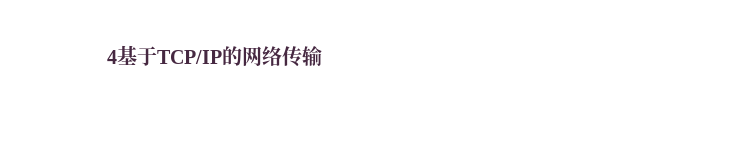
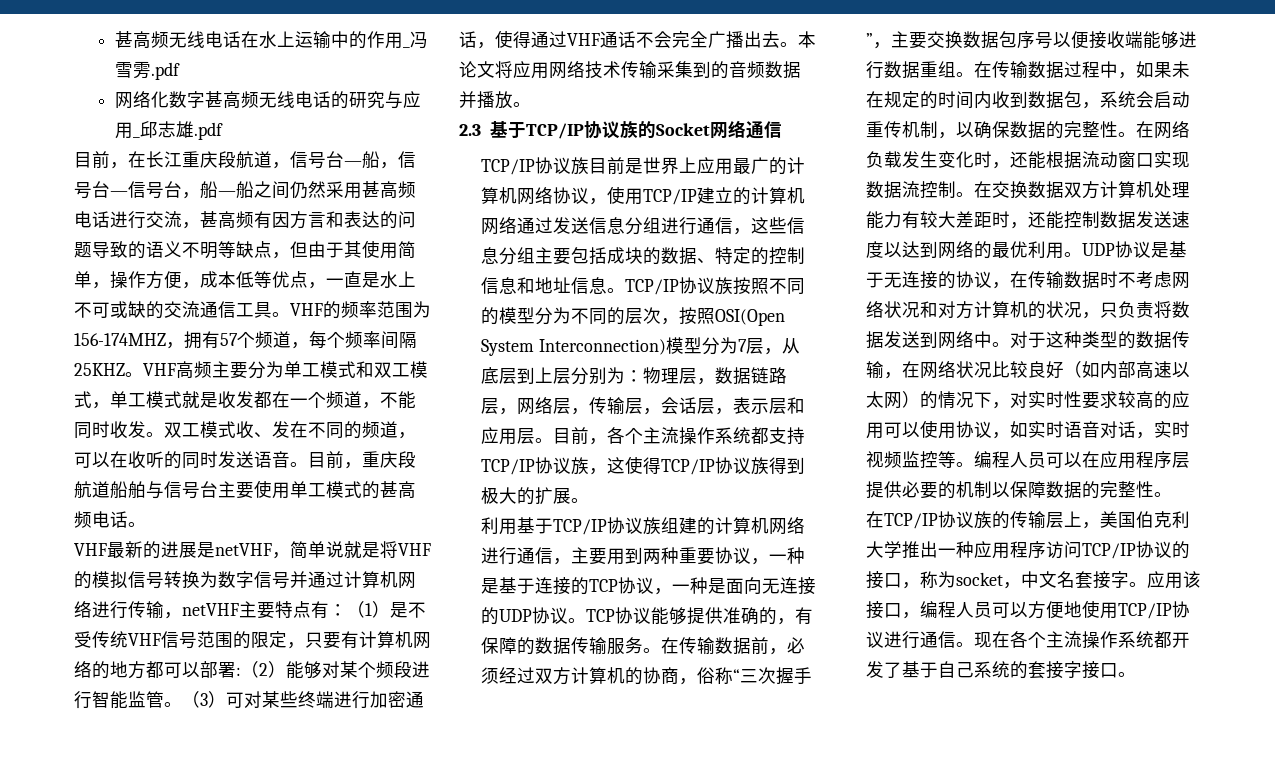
[107,45,322,67] 4基于TCP/IP的网络传输 -> [115,31,429,49] [115,61,181,80] [115,91,422,109] [115,121,224,140] [74,151,416,169] [74,181,416,199] [74,211,416,229] [74,240,416,259] [74,271,416,289] [74,301,431,319] [74,331,417,349] [74,361,428,379] [74,391,416,409] [74,421,416,439] [74,451,416,469] [74,480,416,499] [74,511,146,528] [74,541,431,559] [74,571,416,589] [74,601,426,619] [74,631,431,649] [74,661,430,679] [74,691,424,709] [459,30,816,49] [459,61,801,79] [459,91,531,109] [459,120,782,139] [480,157,805,175] [480,186,805,205] [480,217,805,235] [480,247,805,265] [480,277,805,295] [480,307,785,326] [480,337,800,356] [480,367,787,385] [480,397,805,415] [480,427,805,445] [480,456,805,475] [480,487,589,505] [480,517,805,535] [480,547,805,565] [480,577,816,595] [480,607,813,625] [480,637,805,655] [480,667,812,685] [865,31,1197,49] [865,61,1190,79] [865,91,1190,109] [865,121,1190,139] [865,151,1190,169] [865,181,1190,199] [865,211,1190,229] [865,241,1187,259] [865,271,1190,289] [865,301,1190,319] [865,331,1190,349] [865,361,1190,379] [865,391,1190,409] [865,420,1190,439] [865,451,1190,469] [865,481,1172,499] [865,511,1190,529] [865,541,1190,559] [865,571,1201,589] [865,600,1190,619] [865,631,1190,649] [865,661,1136,679] 甚高频无线电话在水上运输中的作用_冯雪雱.pdf // 网络化数字甚高频无线电话的研究与应用_邱志雄.pdf // 目前，在长江重庆段航道，信号台—船，信号台—信号台，船—船之间仍然采用甚高频电话进行交流，甚高频有因方言和表达的问题导致的语义不明等缺点，但由于其使用简单，操作方便，成本低等优点，一直是水上不可或缺的交流通信工具。VHF的频率范围为156-174MHZ，拥有57个频道，每个频率间隔25KHZ。VHF高频主要分为单工模式和双工模式，单工模式就是收发都在一个频道，不能同时收发。双工模式收、发在不同的频道，可以在收听的同时发送语音。目前，重庆段航道船舶与信号台主要使用单工模式的甚高频电话。 // VHF最新的进展是netVHF，简单说就是将VHF的模拟信号转换为数字信号并通过计算机网络进行传输，netVHF主要特点有：（1）是不受传统VHF信号范围的限定，只要有计算机网络的地方都可以部署:（2）能够对某个频段进行智能监管。（3）可对某些终端进行加密通话，使得通过VHF通话不会完全广播出去。本论文将应用网络技术传输采集到的音频数据并播放。 // 2.3基于TCP/IP协议族的Socket网络通信 // TCP/IP协议族目前是世界上应用最广的计算机网络协议，使用TCP/IP建立的计算机网络通过发送信息分组进行通信，这些信息分组主要包括成块的数据、特定的控制信息和地址信息。TCP/IP协议族按照不同的模型分为不同的层次，按照OSI(Open System Interconnection)模型分为7层，从底层到上层分别为：物理层，数据链路层，网络层，传输层，会话层，表示层和应用层。目前，各个主流操作系统都支持TCP/IP协议族，这使得TCP/IP协议族得到极大的扩展。 // 利用基于TCP/IP协议族组建的计算机网络进行通信，主要用到两种重要协议，一种是基于连接的TCP协议，一种是面向无连接的UDP协议。TCP协议能够提供准确的，有保障的数据传输服务。在传输数据前，必须经过双方计算机的协商，俗称“三次握手”，主要交换数据包序号以便接收端能够进行数据重组。在传输数据过程中，如果未在规定的时间内收到数据包，系统会启动重传机制，以确保数据的完整性。在网络负载发生变化时，还能根据流动窗口实现数据流控制。在交换数据双方计算机处理能力有较大差距时，还能控制数据发送速度以达到网络的最优利用。UDP协议是基于无连接的协议，在传输数据时不考虑网络状况和对方计算机的状况，只负责将数据发送到网络中。对于这种类型的数据传输，在网络状况比较良好（如内部高速以太网）的情况下，对实时性要求较高的应用可以使用协议，如实时语音对话，实时视频监控等。编程人员可以在应用程序层提供必要的机制以保障数据的完整性。 // 在TCP/IP协议族的传输层上，美国伯克利大学推出一种应用程序访问TCP/IP协议的接口，称为socket，中文名套接字。应用该接口，编程人员可以方便地使用TCP/IP协议进行通信。现在各个主流操作系统都开发了基于自己系统的套接字接口。

